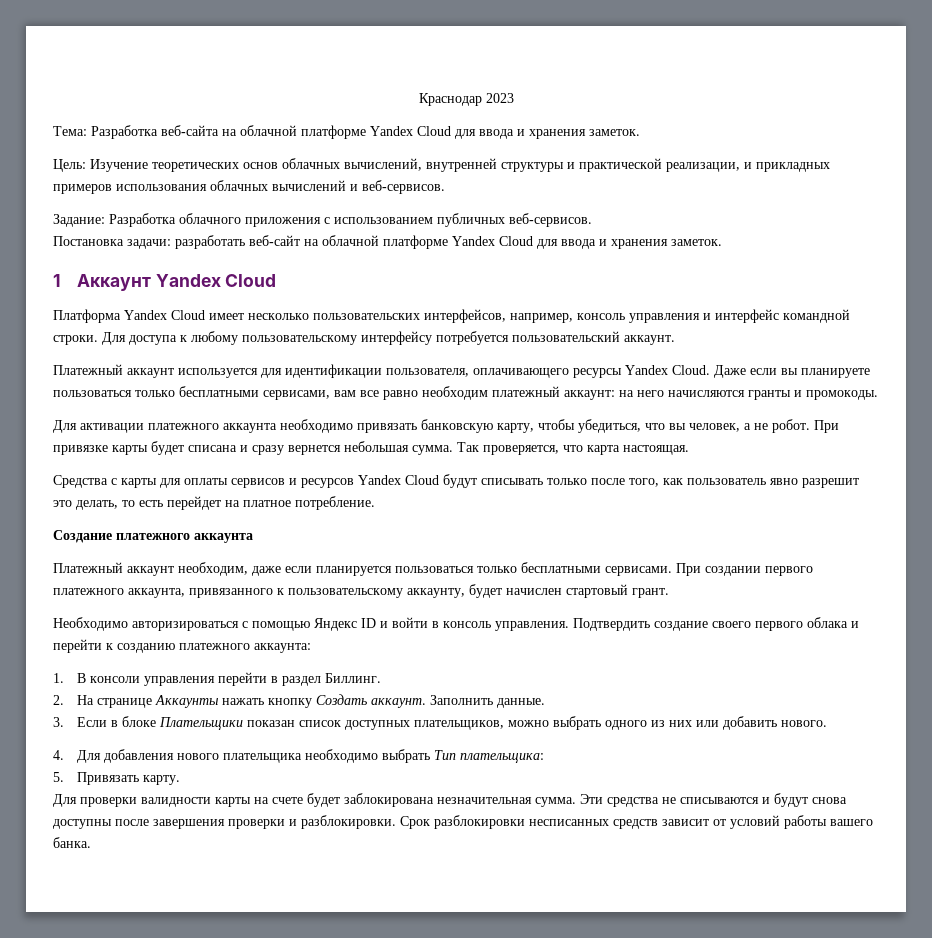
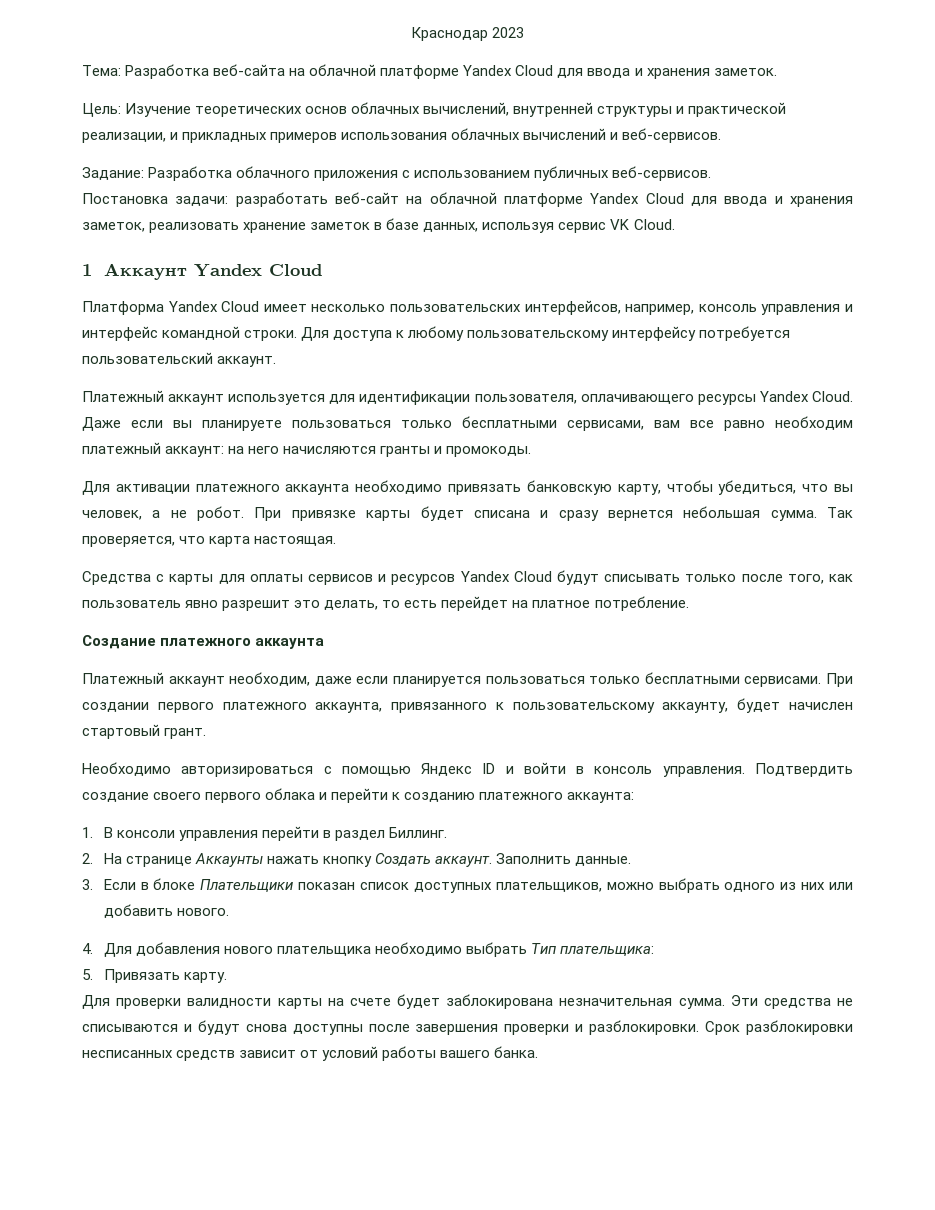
[671,239,722,246] заметок. -> [82,218,675,233] заметок, реализовать хранение заметок в базе данных, используя сервис VK Cloud.

